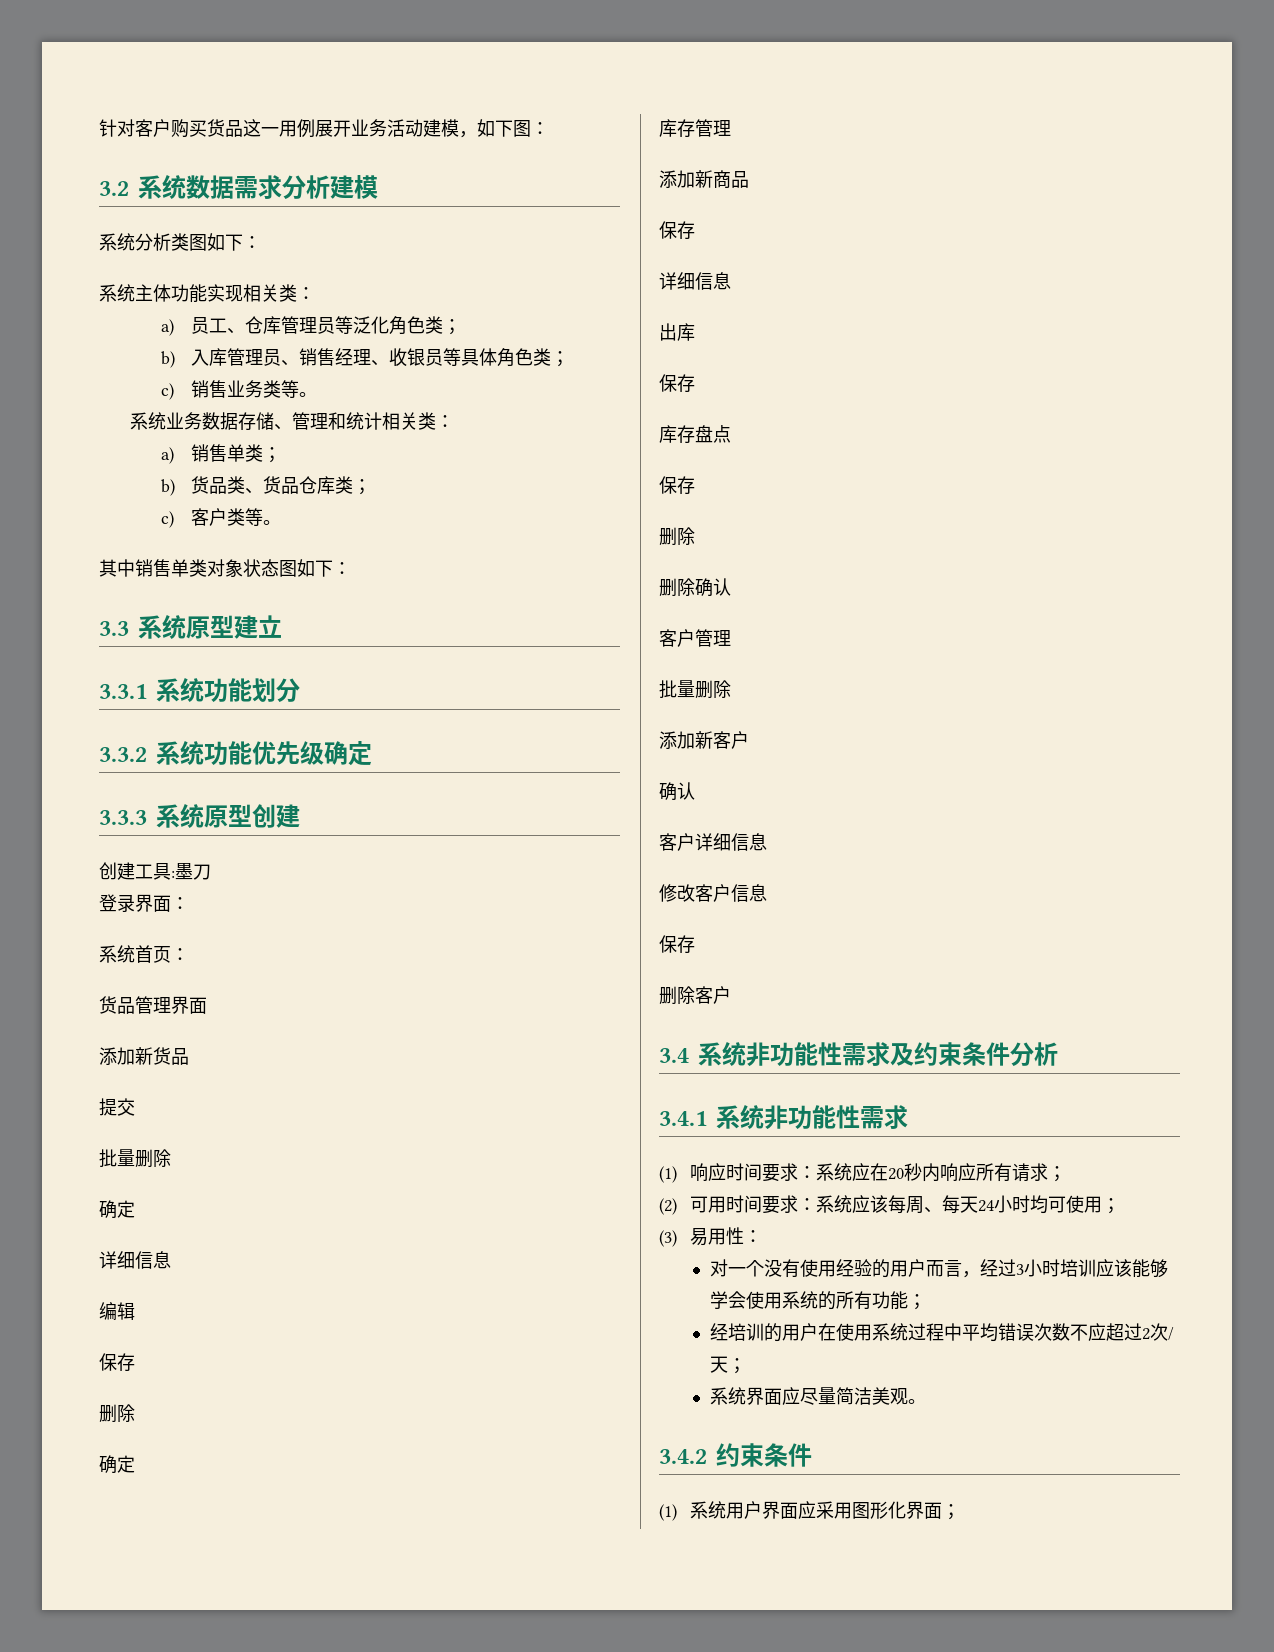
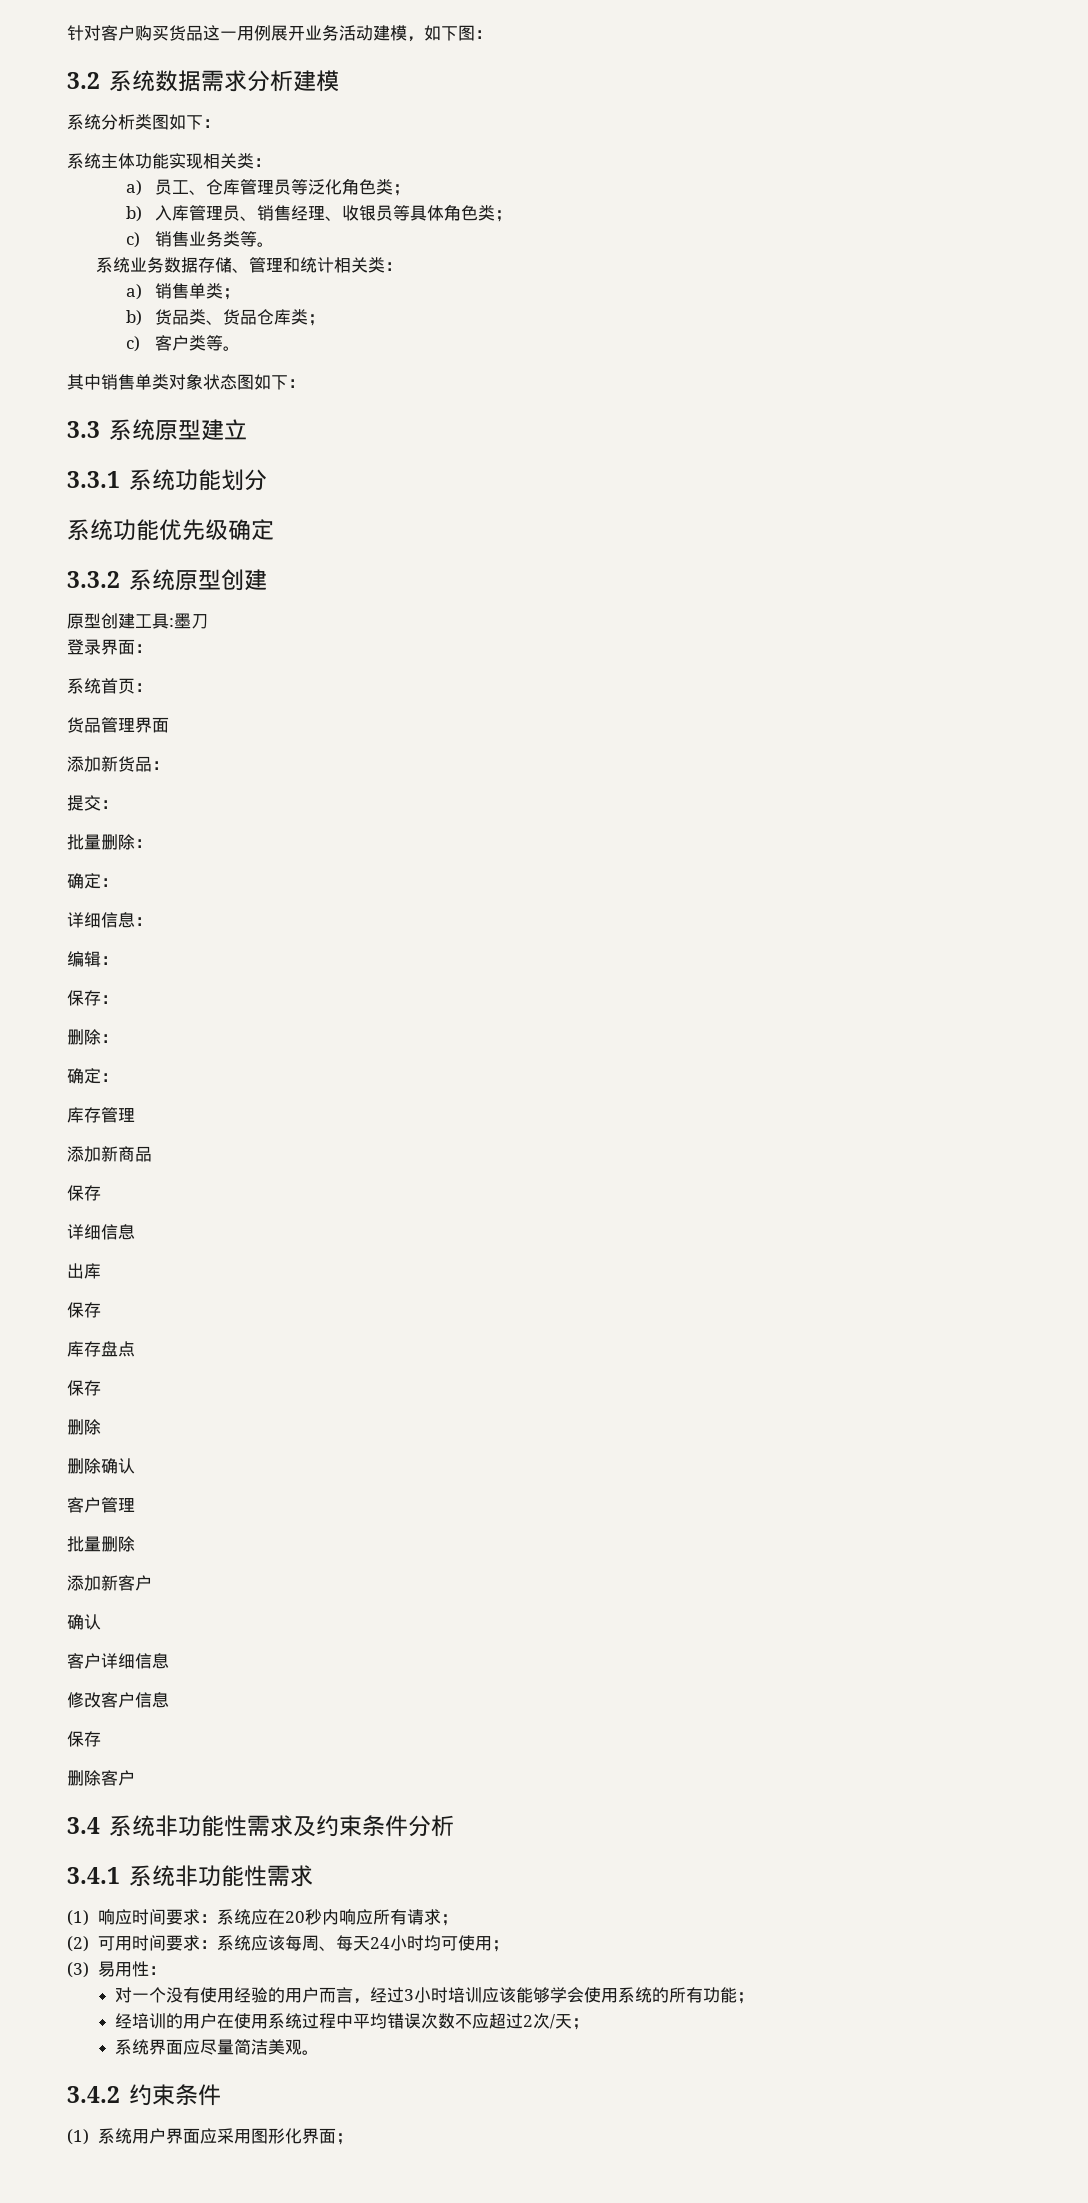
[99,747,147,762] 3.3.2 -> (267, 480) none
[99,810,147,825] 3.3.3 -> [67,571,120,588] 3.3.2
(300, 816) none -> [67,613,101,629] 原型
(189, 1056) none -> [152,761,169,770] ：
[99,1149,171,1168] [99,1200,135,1219] [99,1251,171,1269] // 批量删除 // 确定 // 详细信息 -> [101,800,118,809] [67,834,152,850] [67,873,118,889] [67,912,152,928] ： // 批量删除： // 确定： // 详细信息：
[99,1353,135,1371] [99,1404,135,1423] [99,1455,135,1474] // 保存 // 删除 // 确定 -> [101,956,118,965] [67,990,118,1006] [67,1029,118,1045] [67,1068,118,1084] ： // 保存： // 删除： // 确定：

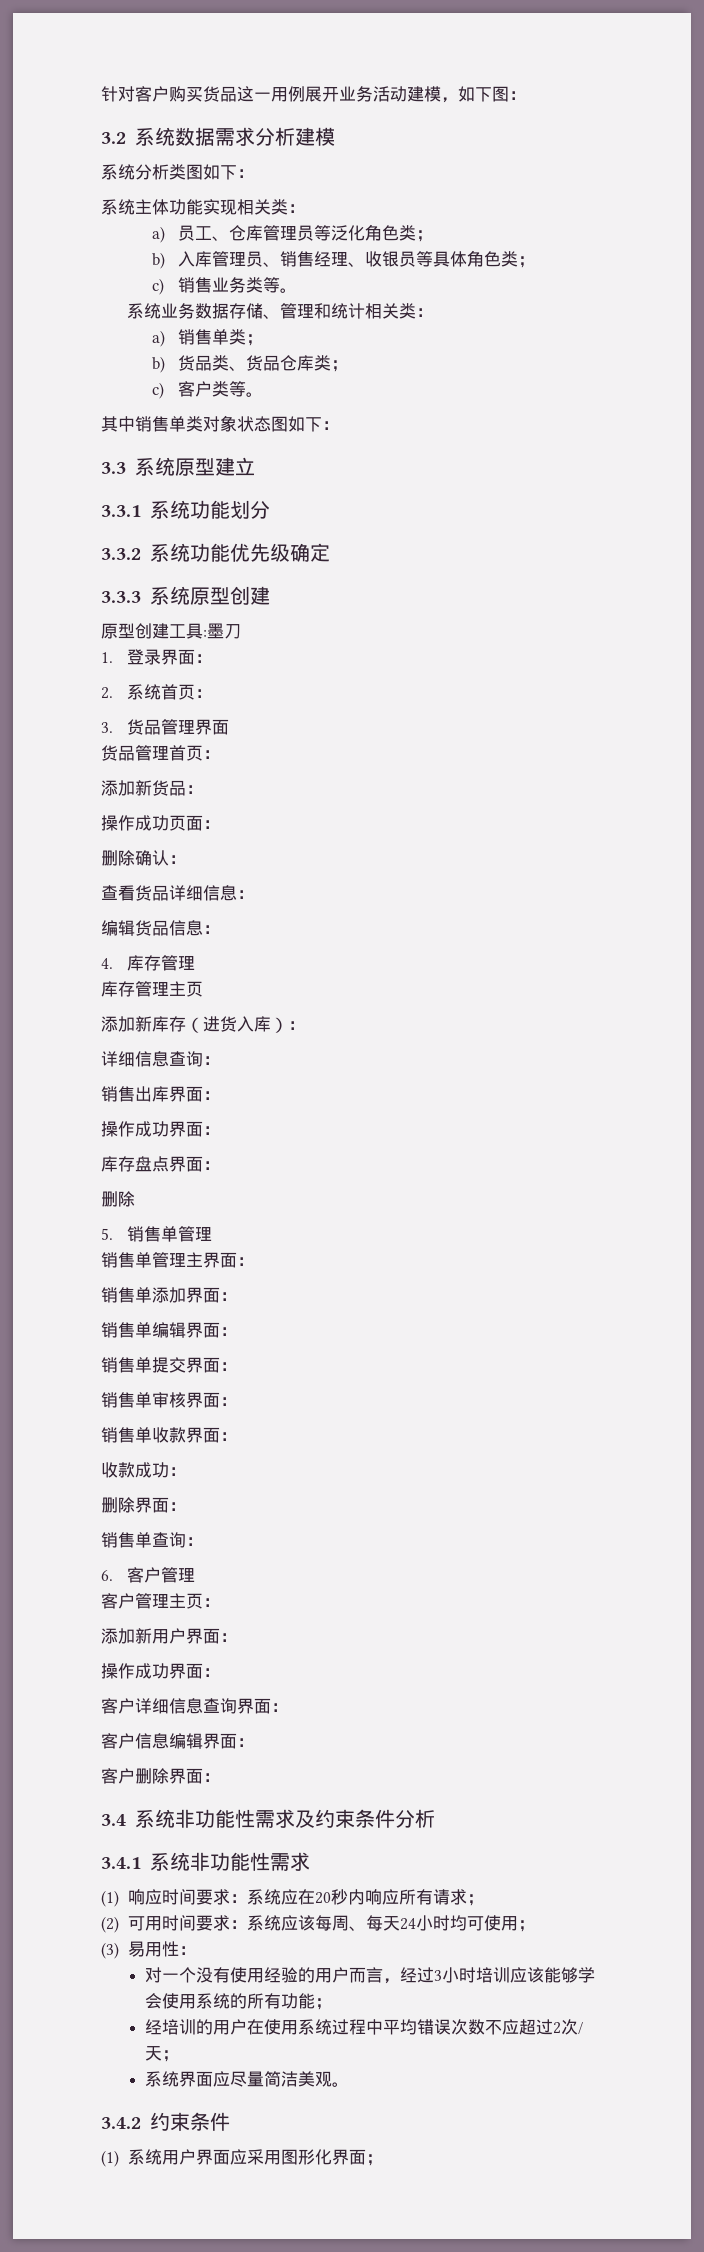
(267, 480) none -> [101,548,141,560] 3.3.2
[67,571,120,588] 3.3.2 -> [101,591,141,603] 3.3.3
(208, 621) none -> [101,652,113,663] 1.
(152, 648) none -> [101,687,113,699] 2.
(152, 687) none -> [101,722,113,733] 3.
(169, 725) none -> [101,745,220,761] // 货品管理首页：
[67,795,118,811] [67,834,152,850] [67,873,118,889] 提交： // 批量删除： // 确定： // -> [101,815,220,831] [101,850,186,866] [101,885,169,901] 操作成功页面： // 删除确认： // 查看货品
[101,956,118,965] [67,990,118,1006] [67,1029,118,1045] [67,1068,118,1084] [67,1107,135,1123] [67,1146,152,1162] [67,1185,101,1201] [67,1224,135,1240] ： // 保存： // 删除： // 确定： // 库存管理 // 添加新商品 // 保存 // 详细信息 // -> [135,920,220,936] [101,955,195,971] [101,981,203,997] [101,1016,305,1033] [101,1051,220,1067] [101,1086,135,1102] 货品信息： // 4.库存管理 // 库存管理主页 // 添加新库存（进货入库）： // 详细信息查询： // 销售
[67,1302,101,1318] // 保存 -> [169,1086,220,1102] [101,1121,220,1137] 界面： // 操作成功界面：
[67,1380,101,1396] [67,1419,101,1435] [67,1458,135,1474] [67,1497,135,1513] [67,1536,135,1552] [67,1575,152,1591] [67,1614,101,1630] // 保存 // 删除 // 删除确认 // 客户管理 // 批量删除 // 添加新客户 // 确认 -> [169,1156,220,1172] [101,1191,135,1207] [101,1226,212,1242] [101,1252,254,1268] [101,1287,237,1303] [101,1322,237,1338] [101,1357,237,1373] [101,1392,237,1408] [101,1427,237,1443] [101,1462,186,1478] [101,1497,186,1513] [101,1532,203,1548] [101,1567,195,1583] [101,1593,220,1609] [101,1628,237,1644] [101,1663,220,1679] 界面： // 删除 // 5.销售单管理 // 销售单管理主界面： // 销售单添加界面： // 销售单编辑界面： // 销售单提交界面： // 销售单审核界面： // 销售单收款界面： // 收款成功： // 删除界面： // 销售单查询： // 6.客户管理 // 客户管理主页： // 添加新用户界面： // 操作成功界面：
[67,1692,101,1708] // 修改 -> [203,1698,288,1714] 查询界面： //
[67,1731,101,1747] [67,1770,135,1786] // 保存 // 删除客户 -> [169,1733,254,1749] [101,1768,220,1784] 编辑界面： // 客户删除界面：

